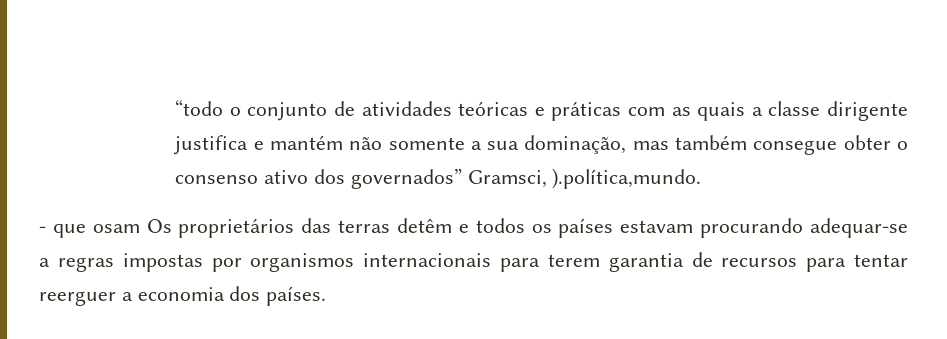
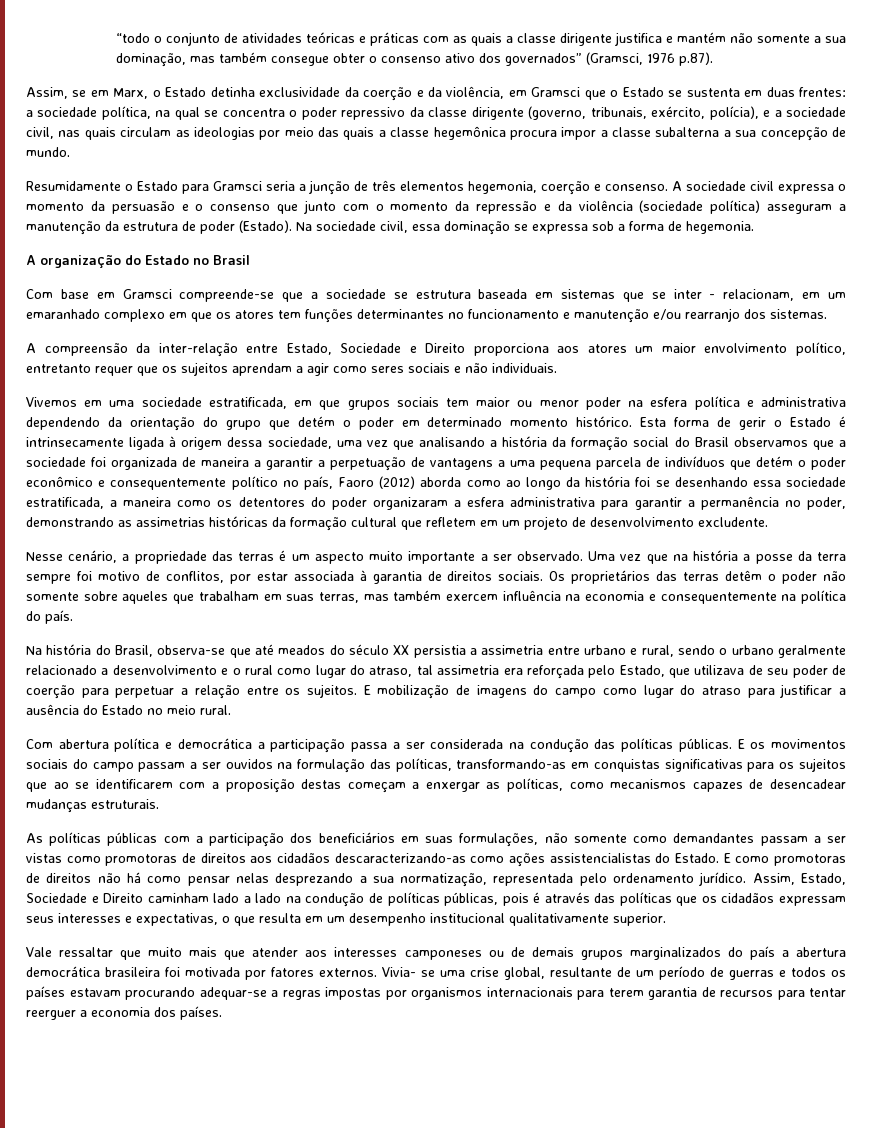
[467,168,702,189] [39,224,140,238] Gramsci, ).política,mundo. // - que osam -> [585,52,713,66] [26,86,847,101] [26,106,847,120] [26,126,847,141] [26,147,70,157] [26,180,846,195] [26,200,847,214] [26,220,754,235] [26,255,250,268] [26,289,847,302] [26,308,827,323] [26,342,846,357] [26,362,557,376] [26,396,846,410] [26,416,846,431] [26,436,846,451] [26,456,846,471] [26,476,846,490] [26,496,847,510] [26,516,768,531] [26,550,847,564] [26,570,544,584] (Gramsci, 1976 p.87). // Assim, se em Marx, o Estado detinha exclusividade da coerção e da violência, em Gramsci que o Estado se sustenta em duas frentes: a sociedade política, na qual se concentra o poder repressivo da classe dirigente (governo, tribunais, exército, polícia), e a sociedade civil, nas quais circulam as ideologias por meio das quais a classe hegemônica procura impor a classe subalterna a sua concepção de mundo. // Resumidamente o Estado para Gramsci seria a junção de três elementos hegemonia, coerção e consenso. A sociedade civil expressa o momento da persuasão e o consenso que junto com o momento da repressão e da violência (sociedade política) asseguram a manutenção da estrutura de poder (Estado). Na sociedade civil, essa dominação se expressa sob a forma de hegemonia. // A organização do Estado no Brasil // Com base em Gramsci compreende-se que a sociedade se estrutura baseada em sistemas que se inter - relacionam, em um emaranhado complexo em que os atores tem funções determinantes no funcionamento e manutenção e/ou rearranjo dos sistemas. // A compreensão da inter-relação entre Estado, Sociedade e Direito proporciona aos atores um maior envolvimento político, entretanto requer que os sujeitos aprendam a agir como seres sociais e não individuais. // Vivemos em uma sociedade estratificada, em que grupos sociais tem maior ou menor poder na esfera política e administrativa dependendo da orientação do grupo que detém o poder em determinado momento histórico. Esta forma de gerir o Estado é intrinsecamente ligada à origem dessa sociedade, uma vez que analisando a história da formação social do Brasil observamos que a sociedade foi organizada de maneira a garantir a perpetuação de vantagens a uma pequena parcela de indivíduos que detém o poder econômico e consequentemente político no país, Faoro (2012) aborda como ao longo da história foi se desenhando essa sociedade estratificada, a maneira como os detentores do poder organizaram a esfera administrativa para garantir a permanência no poder, demonstrando as assimetrias históricas da formação cultural que refletem em um projeto de desenvolvimento excludente. // Nesse cenário, a propriedade das terras é um aspecto muito importante a ser observado. Uma vez que na história a posse da terra sempre foi motivo de conflitos, por estar associada à garantia de direitos sociais.
(452, 225) none -> [768,571,847,584] [26,590,847,604] [26,610,73,624] [26,644,847,658] [26,665,847,679] [26,684,847,699] [26,704,231,715] [26,738,846,753] [26,758,846,773] [26,778,846,793] [26,799,159,813] [26,832,847,847] [26,853,846,867] [26,872,846,887] [26,892,846,907] [26,913,666,926] [26,946,846,960] [26,966,774,980] o poder não somente sobre aqueles que trabalham em suas terras, mas também exercem influência na economia e consequentemente na política do país. // Na história do Brasil, observa-se que até meados do século XX persistia a assimetria entre urbano e rural, sendo o urbano geralmente relacionado a desenvolvimento e o rural como lugar do atraso, tal assimetria era reforçada pelo Estado, que utilizava de seu poder de coerção para perpetuar a relação entre os sujeitos. E mobilização de imagens do campo como lugar do atraso para justificar a ausência do Estado no meio rural. // Com abertura política e democrática a participação passa a ser considerada na condução das políticas públicas. E os movimentos sociais do campo passam a ser ouvidos na formulação das políticas, transformando-as em conquistas significativas para os sujeitos que ao se identificarem com a proposição destas começam a enxergar as políticas, como mecanismos capazes de desencadear mudanças estruturais. // As políticas públicas com a participação dos beneficiários em suas formulações, não somente como demandantes passam a ser vistas como promotoras de direitos aos cidadãos descaracterizando-as como ações assistencialistas do Estado. E como promotoras de direitos não há como pensar nelas desprezando a sua normatização, representada pelo ordenamento jurídico. Assim, Estado, Sociedade e Direito caminham lado a lado na condução de políticas públicas, pois é através das políticas que os cidadãos expressam seus interesses e expectativas, o que resulta em um desempenho institucional qualitativamente superior. // Vale ressaltar que muito mais que atender aos interesses camponeses ou de demais grupos marginalizados do país a abertura democrática brasileira foi motivada por fatores externos. Vivia- se uma crise global, resultante de um período de guerras

